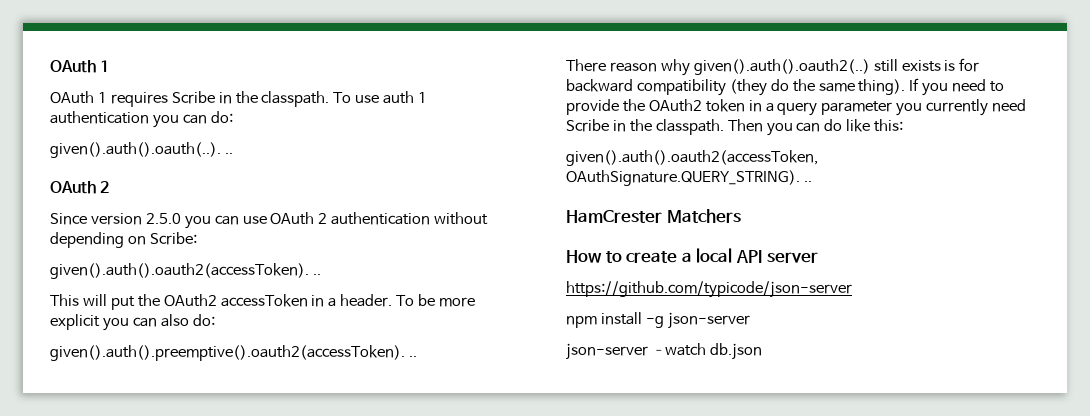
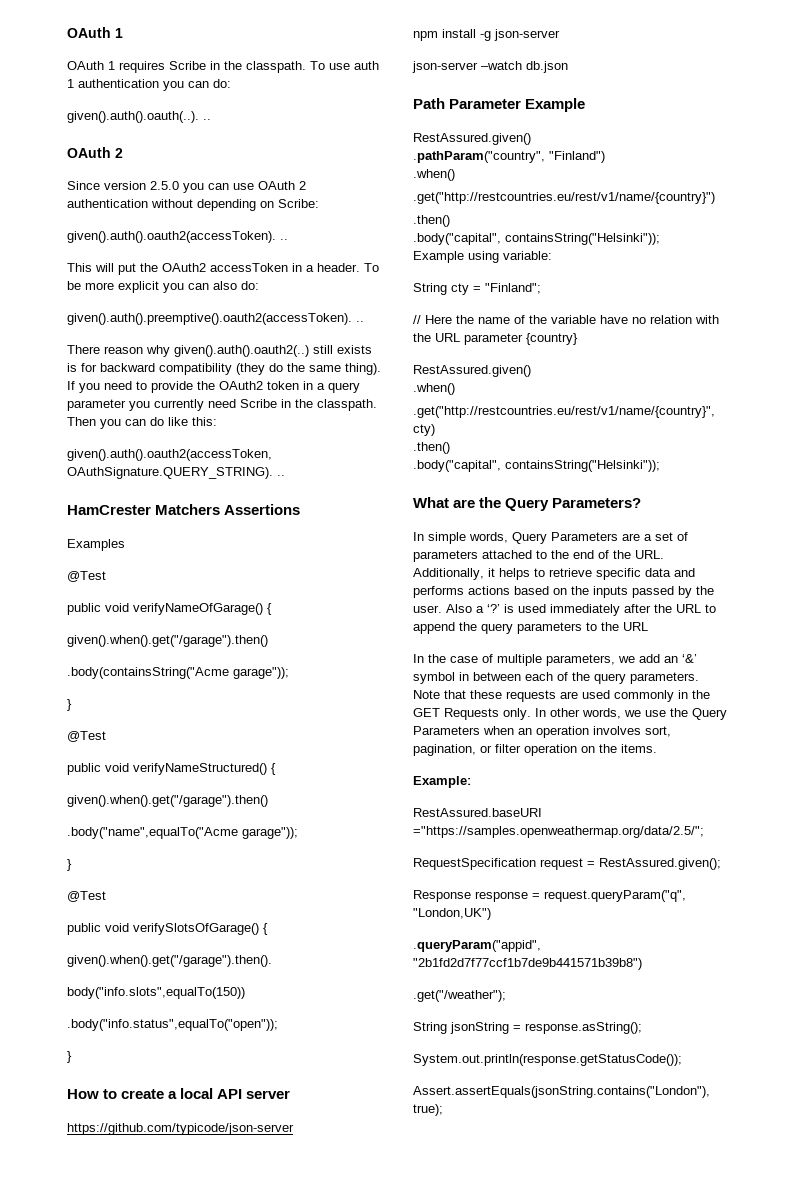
(741, 216) none -> [224,504,301,515] [67,539,125,551] [67,571,106,582] [67,603,272,615] [67,635,268,647] [67,667,289,679] [67,699,72,711] [67,731,106,742] [67,763,276,775] [67,795,268,807] [67,827,298,839] [67,859,72,871] [67,891,106,902] [67,923,268,935] [67,955,272,967] [67,987,245,999] [67,1019,278,1031] [67,1051,72,1063] Assertions // Examples // @Test // public void verifyNameOfGarage() { // given().when().get("/garage").then() // .body(containsString("Acme garage")); // } // @Test // public void verifyNameStructured() { // given().when().get("/garage").then() // .body("name",equalTo("Acme garage")); // } // @Test // public void verifySlotsOfGarage() { // given().when().get("/garage").then(). // body("info.slots",equalTo(150)) // .body("info.status",equalTo("open")); // }
(762, 351) none -> [413,98,586,112] [413,133,531,145] [413,151,605,163] [413,169,455,181] [413,192,715,204] [413,215,450,227] [413,233,660,245] [413,251,552,263] [413,283,541,295] [413,315,719,324] [413,333,578,345] [413,365,531,377] [413,383,455,395] [413,406,715,418] [413,424,435,436] [413,442,450,454] [413,460,660,472] [413,497,642,511] [413,532,688,544] [413,550,664,562] [413,568,695,580] [413,586,714,598] [413,604,716,616] [413,622,648,634] [413,654,697,666] [413,672,699,684] [413,690,710,702] [413,708,727,720] [413,726,671,738] [413,744,657,756] [413,776,471,788] [413,808,542,817] [413,826,704,838] [413,858,721,870] [413,890,686,902] [413,908,491,920] [413,940,541,952] [413,958,642,970] [413,990,506,1002] [413,1022,642,1034] [413,1054,682,1066] [413,1086,710,1098] [413,1104,443,1116] // Path Parameter Example // RestAssured.given() // .pathParam("country", "Finland") // .when() // .get("http://restcountries.eu/rest/v1/name/{country}") // .then() // .body("capital", containsString("Helsinki")); // Example using variable: // String cty = "Finland"; // // Here the name of the variable have no relation with the URL parameter {country} // RestAssured.given() // .when() // .get("http://restcountries.eu/rest/v1/name/{country}", cty) // .then() // .body("capital", containsString("Helsinki")); // What are the Query Parameters? // In simple words, Query Parameters are a set of parameters attached to the end of the URL. Additionally, it helps to retrieve specific data and performs actions based on the inputs passed by the user. Also a ‘?’ is used immediately after the URL to append the query parameters to the URL // In the case of multiple parameters, we add an ‘&’ symbol in between each of the query parameters. Note that these requests are used commonly in the GET Requests only. In other words, we use the Query Parameters when an operation involves sort, pagination, or filter operation on the items. // Example: // RestAssured.baseURI ="https://samples.openweathermap.org/data/2.5/"; // RequestSpecification request = RestAssured.given(); // Response response = request.queryParam("q", "London,UK") // .queryParam("appid", "2b1fd2d7f77ccf1b7de9b441571b39b8") // .get("/weather"); // String jsonString = response.asString(); // System.out.println(response.getStatusCode()); // Assert.assertEquals(jsonString.contains("London"), true);

